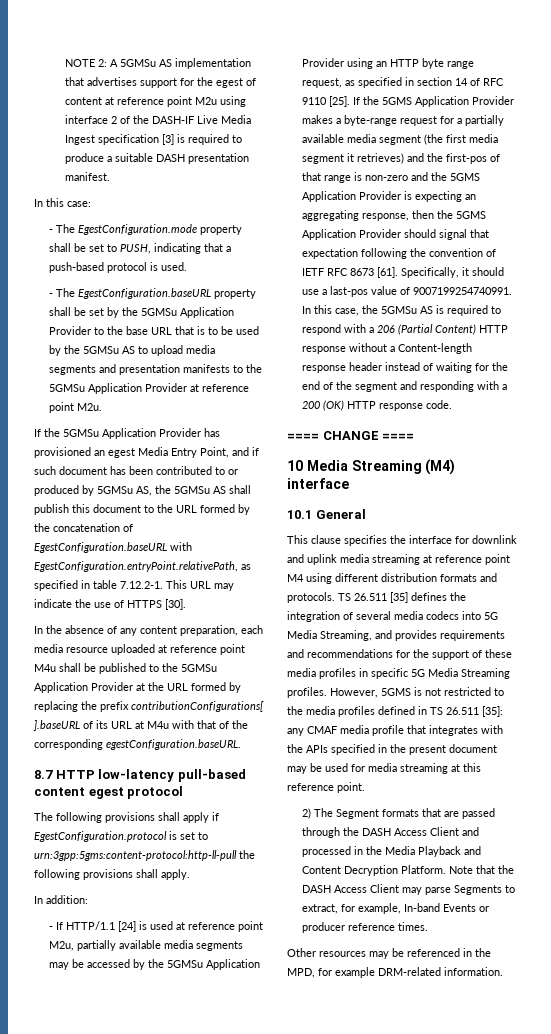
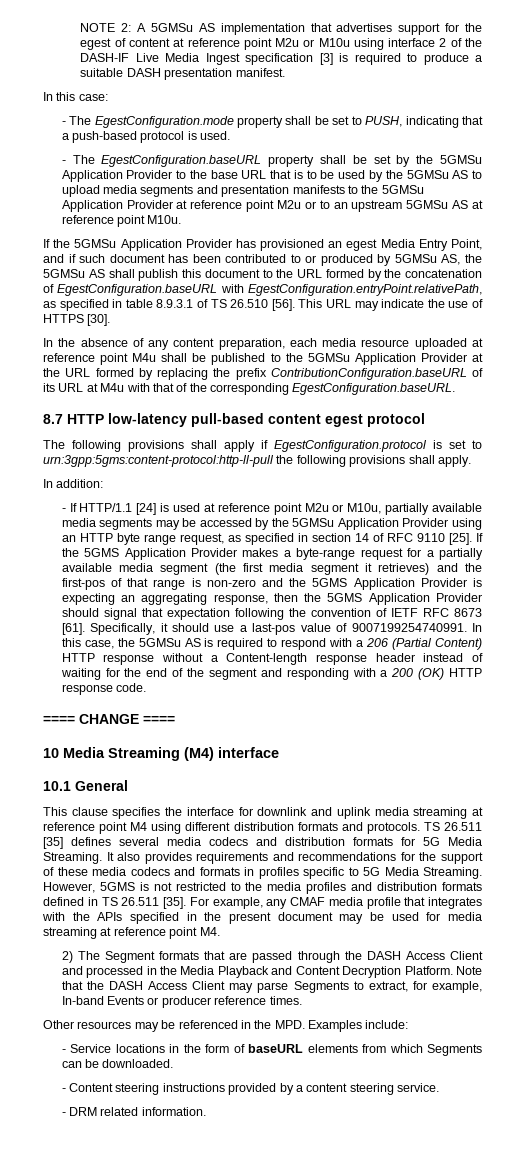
(217, 101) none -> [303,38,350,47] or M10u
[77,403,103,411] M2u. -> [277,200,483,212] [61,215,182,227] M2u or to an upstream 5GMSu AS at reference point M10u.
[120,581,163,589] 7.12.2-1. -> [156,299,295,311] 8.9.3.1 of TS 26.510 [56].
[131,701,264,712] [33,720,80,731] contributionConfigurations[ ].baseURL -> [270,368,467,380] ContributionConfiguration.baseURL
[106,739,241,750] egestConfiguration.baseURL. -> [292,383,456,395] EgestConfiguration.baseURL.
[49,941,75,951] M2u, -> [304,503,382,514] M2u or M10u,
[450,592,466,601] [287,611,498,622] [287,630,392,641] the integration of several media codecs into 5G Media Streaming, and -> [119,837,482,846] [43,852,141,864] several media codecs and distribution formats for 5G Media Streaming. It also
[319,668,510,679] [287,687,327,698] profiles in specific 5G Media Streaming profiles. -> [130,867,482,879] codecs and formats in profiles specific to 5G Media Streaming.
(375, 711) none -> [351,882,483,891] and distribution formats
[482,706,503,717] [35]: -> [163,897,263,909] [35]. For example,
[463,763,481,772] [287,782,365,793] this reference point. -> [113,927,220,939] reference point M4.
[287,967,441,978] MPD, for example DRM-related -> [274,1020,409,1032] [61,1044,482,1056] [61,1059,174,1068] [61,1083,440,1095] [61,1107,139,1116] MPD. Examples include: // - Service locations in the form of baseURL elements from which Segments can be downloaded. // - Content steering instructions provided by a content steering service. // - DRM related

